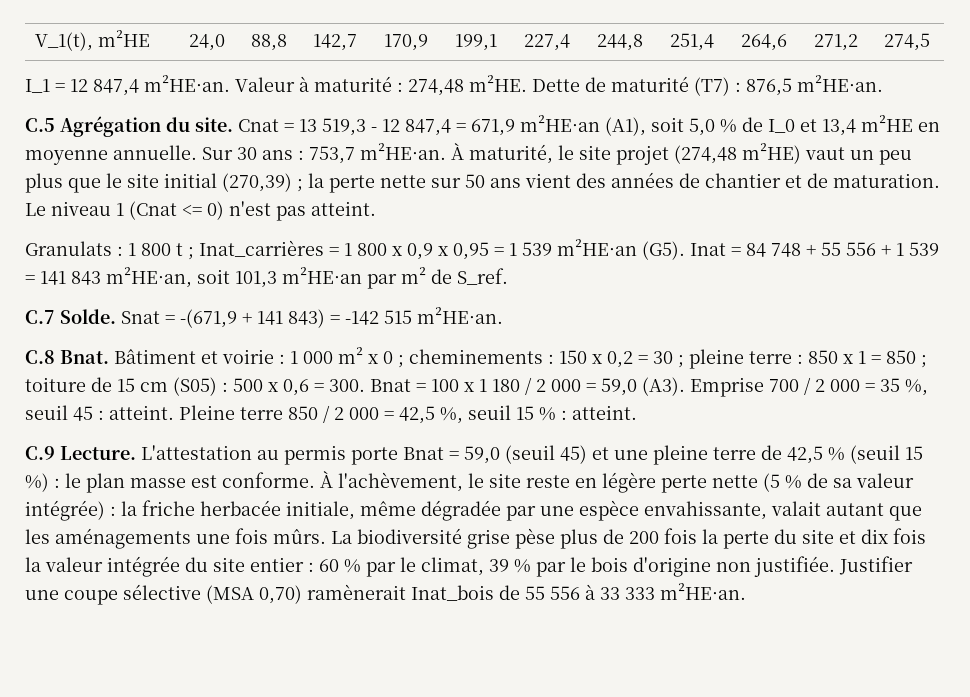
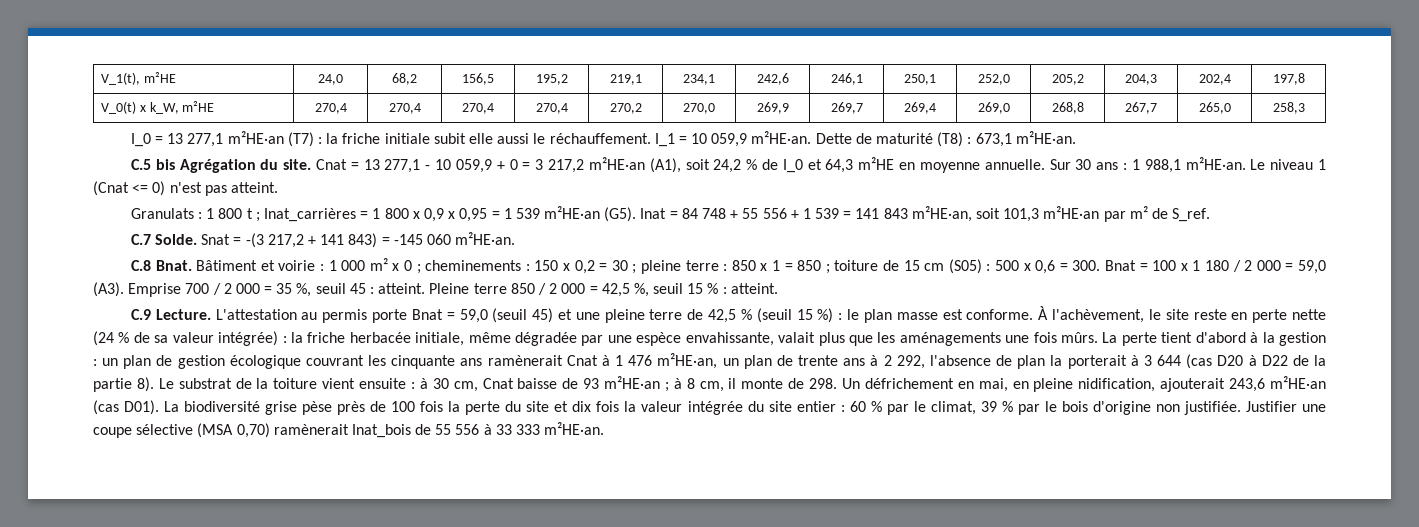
[250,34,287,51] [313,34,357,51] [384,34,428,51] [455,34,497,51] [524,34,570,51] [597,34,643,51] [670,33,714,51] [741,34,787,51] [813,34,858,51] [884,33,930,51] [25,75,792,96] 88,8 | 142,7 | 170,9 | 199,1 | 227,4 | 244,8 | 251,4 | 264,6 | 271,2 | 274,5 // I_1 = 12 847,4 m²HE·an. Valeur à maturité : 274,48 m²HE. Dette de maturité (T7) : 876,5 -> [392,73,417,85] [462,73,494,85] [535,74,568,85] [609,74,642,85] [683,74,715,85] [756,73,789,85] [830,73,863,85] [904,74,936,85] [977,74,1010,85] [1051,74,1084,85] [1125,74,1157,85] [1198,74,1231,85] [1272,73,1305,85] [101,101,215,114] [314,103,347,114] [388,103,421,114] [462,103,494,114] [535,103,568,114] [609,103,642,114] [683,103,715,114] [756,102,789,114] [830,102,863,114] [904,102,936,114] [977,102,1010,114] [1051,102,1084,114] [1125,102,1157,114] [1198,102,1231,114] [1272,102,1305,114] [130,131,1012,147] 68,2 | 156,5 | 195,2 | 219,1 | 234,1 | 242,6 | 246,1 | 250,1 | 252,0 | 205,2 | 204,3 | 202,4 | 197,8 // V_0(t) x k_W, m²HE | 270,4 | 270,4 | 270,4 | 270,4 | 270,2 | 270,0 | 269,9 | 269,7 | 269,4 | 269,0 | 268,8 | 267,7 | 265,0 | 258,3 // I_0 = 13 277,1 m²HE·an (T7) : la friche initiale subit elle aussi le réchauffement. I_1 = 10 059,9 m²HE·an. Dette de maturité (T8) : 673,1
(55, 125) none -> [155,159,175,170] bis
[322,118,515,136] 519,3 - 12 847,4 = 671,9 -> [384,159,585,173] 277,1 - 10 059,9 + 0 = 3 217,2
[689,118,715,136] 5,0 -> [713,159,742,173] 24,2
[822,119,856,136] 13,4 -> [825,159,854,173] 64,3
[309,143,912,165] [25,172,940,193] 753,7 m²HE·an. À maturité, le site projet (274,48 m²HE) vaut un peu plus que le site initial (270,39) ; la perte nette sur 50 ans vient des années de chantier et de maturation. -> [1131,157,1246,173] 1 988,1 m²HE·an.
[180,309,237,328] -(671,9 -> [245,233,304,248] -(3 217,2
[345,310,412,325] -142 515 -> [393,234,451,245] -145 060
[602,472,780,493] légère perte nette (5 -> [1252,309,1327,323] [93,331,114,346] perte nette (24
[826,503,884,516] autant -> [818,332,845,346] plus
[357,528,659,549] biodiversité grise pèse plus de 200 -> [1121,332,1326,346] [93,353,1326,369] [93,376,1326,392] [93,400,416,415] perte tient d'abord à la gestion : un plan de gestion écologique couvrant les cinquante ans ramènerait Cnat à 1 476 m²HE·an, un plan de trente ans à 2 292, l'absence de plan la porterait à 3 644 (cas D20 à D22 de la partie 8). Le substrat de la toiture vient ensuite : à 30 cm, Cnat baisse de 93 m²HE·an ; à 8 cm, il monte de 298. Un défrichement en mai, en pleine nidification, ajouterait 243,6 m²HE·an (cas D01). La biodiversité grise pèse près de 100

